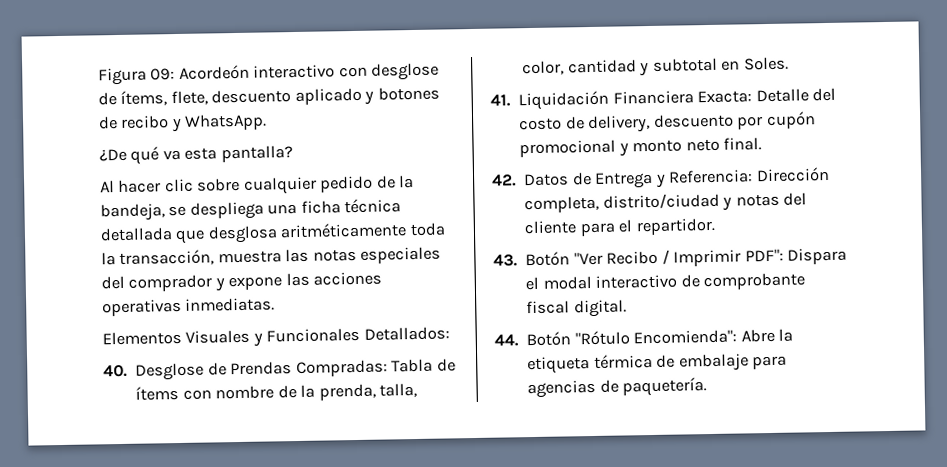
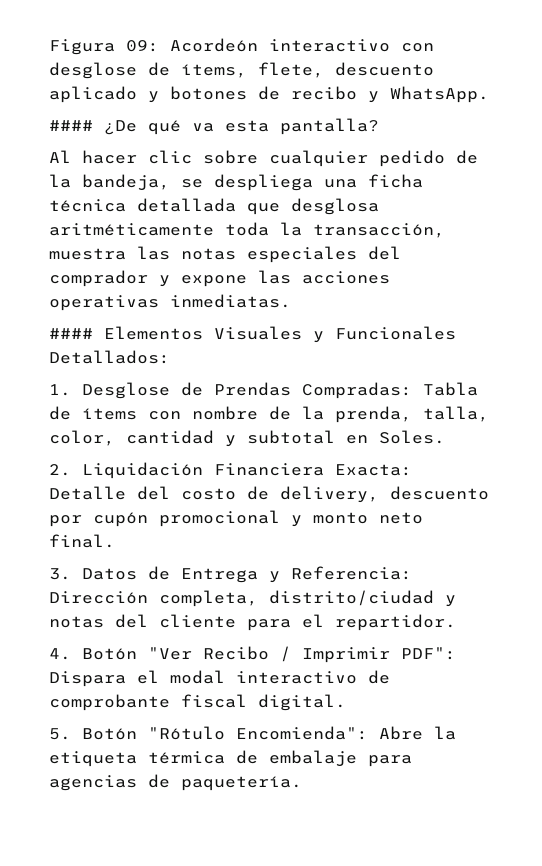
(268, 122) none -> [49,120,93,131] ####
(276, 304) none -> [49,328,93,339] ####
[103,364,128,378] 40. -> [49,384,71,396] 1.
[490,94,511,107] 41. -> [49,464,71,476] 2.
[492,174,517,187] 42. -> [49,568,71,580] 3.
[493,254,518,267] 43. -> [49,648,71,660] 4.
[494,334,519,347] 44. -> [49,728,71,740] 5.

